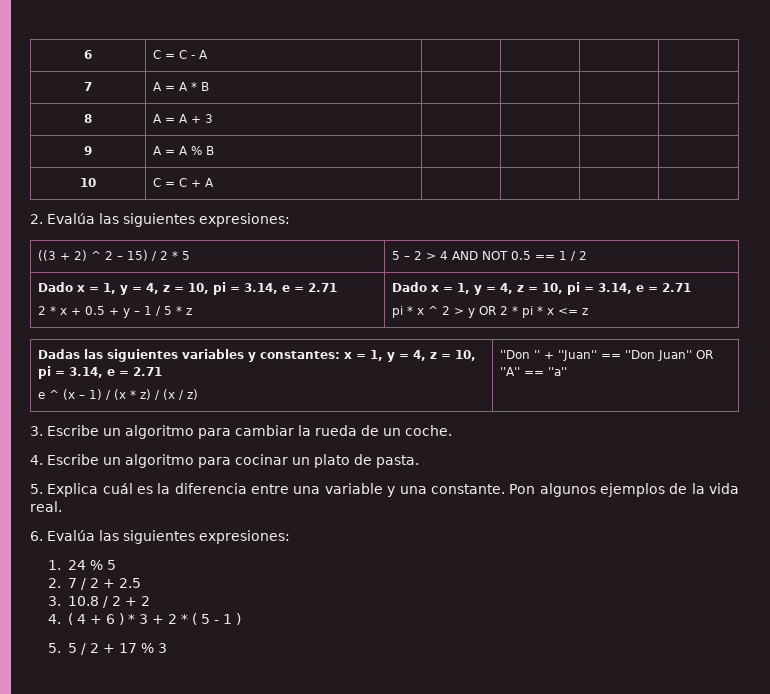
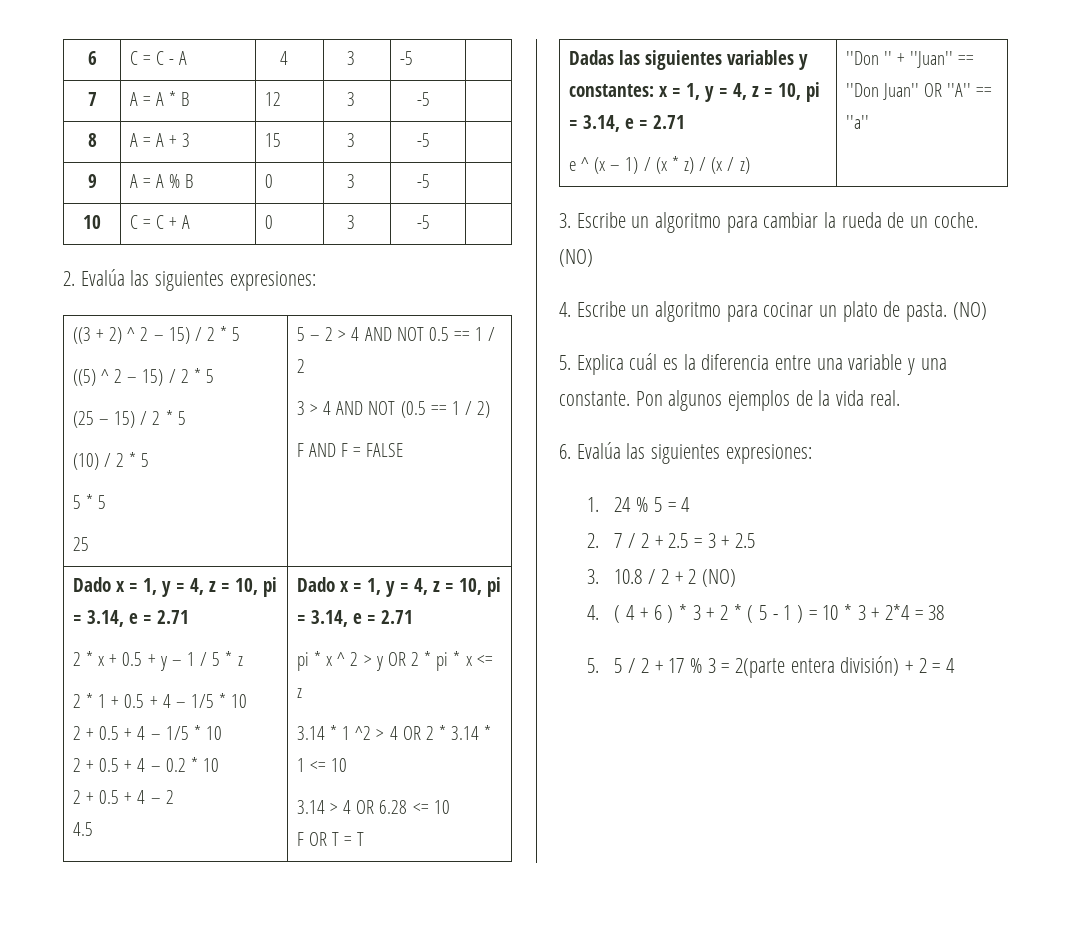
(208, 54) | | -> [279,51,288,65] [347,51,356,65] [399,51,413,65] 4 | 3 | -5
(209, 86) | | -> [264,92,281,106] [347,92,356,106] [416,92,430,106] 12 | 3 | -5
(213, 118) | | -> [264,133,281,147] [347,133,356,147] [416,133,430,147] 15 | 3 | -5
(214, 150) | | -> [264,174,273,188] [347,174,356,188] [416,174,430,188] 0 | 3 | -5
(214, 182) | | -> [264,215,273,229] [347,215,356,229] [416,215,430,229] 0 | 3 | -5
(190, 255) none -> [72,368,214,386] [72,410,186,428] [72,452,150,470] [72,494,107,509] [72,537,89,551] // ((5) ^ 2 – 15) / 2 * 5 // (25 – 15) / 2 * 5 // (10) / 2 * 5 // 5 * 5 // 25
(587, 255) none -> [296,401,491,418] [296,443,404,457] // 3 > 4 AND NOT (0.5 == 1 / 2) // F AND F = FALSE
(192, 311) none -> [72,693,248,708] [72,725,222,740] [72,757,219,772] [72,790,174,804] [72,822,93,836] // 2 * 1 + 0.5 + 4 – 1/5 * 10 // 2 + 0.5 + 4 – 1/5 * 10 // 2 + 0.5 + 4 – 0.2 * 10 // 2 + 0.5 + 4 – 2 // 4.5
(588, 311) none -> [296,725,492,740] [296,758,348,772] [296,800,450,814] [296,832,365,846] // 3.14 * 1 ^2 > 4 OR 2 * 3.14 * 1 <= 10 // 3.14 > 4 OR 6.28 <= 10 // F OR T = T
(452, 430) none -> [559,249,593,267] (NO)
(419, 461) none -> [952,302,987,320] (NO)
(117, 565) none -> [667,497,691,512] = 4
(142, 583) none -> [693,533,755,548] = 3 + 2.5
(151, 601) none -> [701,569,736,587] (NO)
(242, 619) none -> [808,604,945,620] = 10 * 3 + 2*4 = 38
(168, 648) none -> [721,656,955,678] = 2(parte entera división) + 2 = 4

